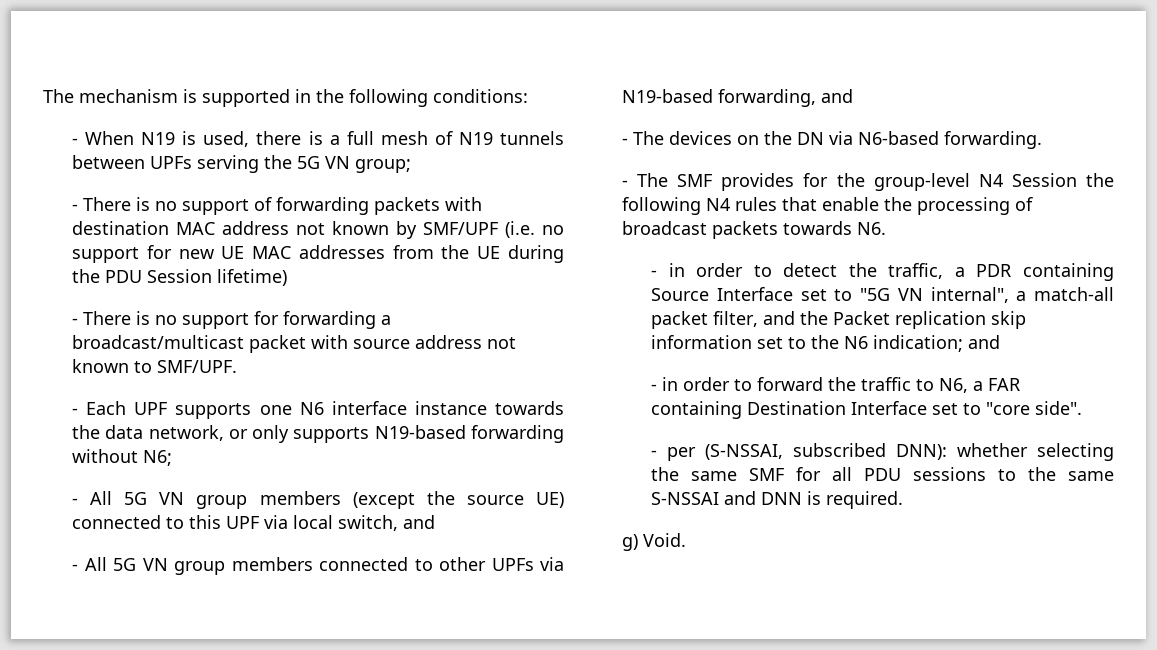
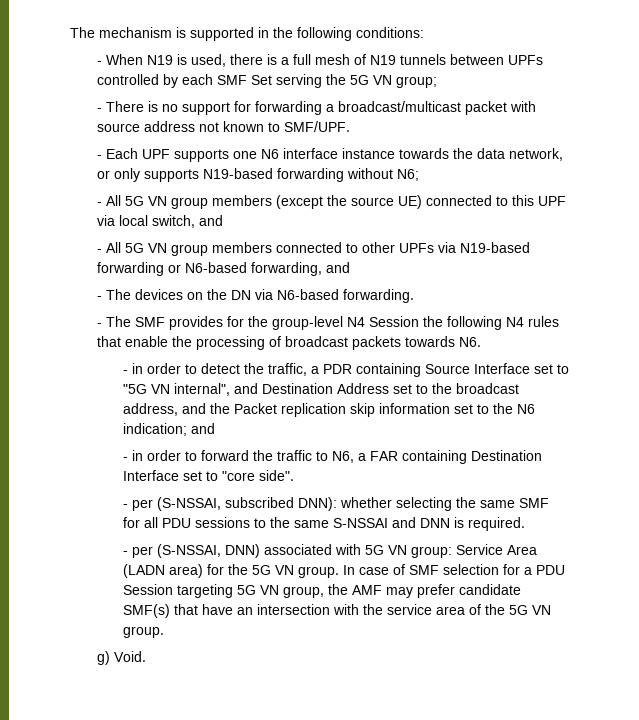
(193, 162) none -> [96,74,272,88] controlled by each SMF Set
[72,197,483,215] [72,221,565,239] [72,245,565,263] [72,269,288,286] // - There is no support of forwarding packets with destination MAC address not known by SMF/UPF (i.e. no support for new UE MAC addresses from the UE during the PDU Session lifetime) -> (437, 82) none
(714, 96) none -> [96,262,247,276] forwarding or N6-based
[1016,287,1114,301] [651,311,759,329] a match-all packet filter, -> [233,383,519,394] [122,403,178,416] and Destination Address set to the broadcast address,
(904, 500) none -> [122,544,537,558] [122,564,565,578] [122,584,521,598] [122,604,551,618] [122,626,164,638] // - per (S-NSSAI, DNN) associated with 5G VN group: Service Area (LADN area) for the 5G VN group. In case of SMF selection for a PDU Session targeting 5G VN group, the AMF may prefer candidate SMF(s) that have an intersection with the service area of the 5G VN group.

